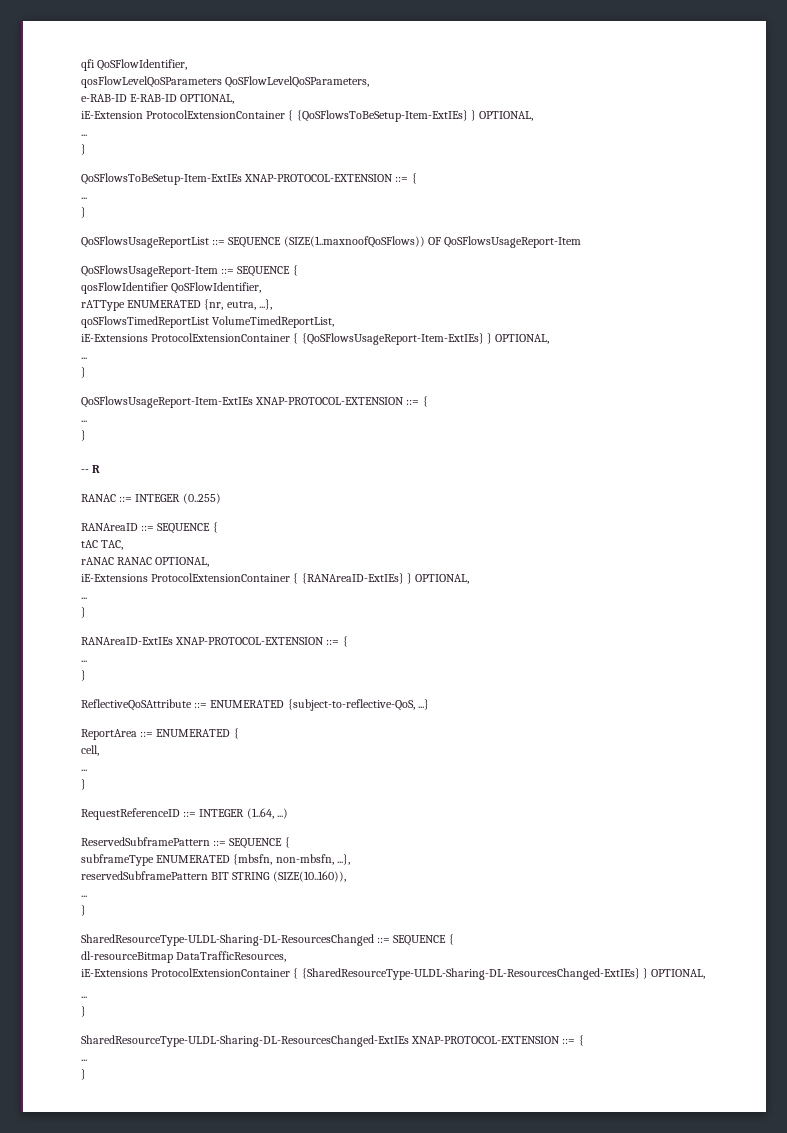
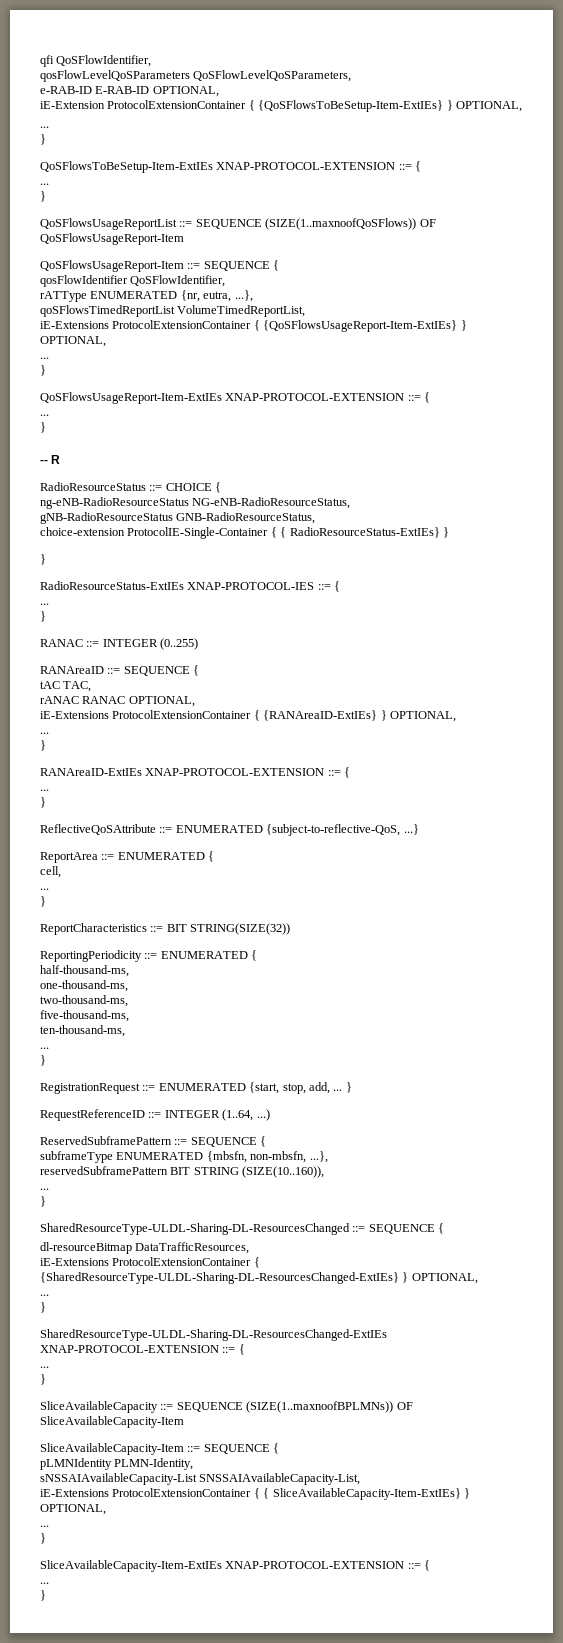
(101, 469) none -> [40,482,222,493] [40,497,351,509] [40,512,316,524] [40,527,449,539] [40,554,46,565] [40,581,341,592] [40,603,49,605] [40,611,46,622] // RadioResourceStatus ::= CHOICE { // ng-eNB-RadioResourceStatus NG-eNB-RadioResourceStatus, // gNB-RadioResourceStatus GNB-RadioResourceStatus, // choice-extension ProtocolIE-Single-Container { { RadioResourceStatus-ExtIEs} } // } // RadioResourceStatus-ExtIEs XNAP-PROTOCOL-IES ::= { // ... // }
(86, 784) none -> [40,923,291,935] [40,950,258,962] [40,965,129,977] [40,980,128,992] [40,995,128,1007] [40,1010,129,1022] [40,1025,125,1037] [40,1047,49,1049] [40,1055,46,1066] [40,1082,352,1094] // ReportCharacteristics ::= BIT STRING(SIZE(32)) // ReportingPeriodicity ::= ENUMERATED { // half-thousand-ms, // one-thousand-ms, // two-thousand-ms, // five-thousand-ms, // ten-thousand-ms, // ... // } // RegistrationRequest ::= ENUMERATED {start, stop, add, ... }
(86, 1074) none -> [40,1401,413,1413] [40,1416,184,1428] [40,1443,280,1455] [40,1458,194,1470] [40,1473,361,1485] [40,1488,470,1500] [40,1504,106,1515] [40,1525,49,1527] [40,1533,46,1544] [40,1560,431,1572] [40,1582,49,1584] [40,1590,46,1601] // SliceAvailableCapacity ::= SEQUENCE (SIZE(1..maxnoofBPLMNs)) OF SliceAvailableCapacity-Item // SliceAvailableCapacity-Item ::= SEQUENCE { // pLMNIdentity PLMN-Identity, // sNSSAIAvailableCapacity-List SNSSAIAvailableCapacity-List, // iE-Extensions ProtocolExtensionContainer { { SliceAvailableCapacity-Item-ExtIEs} } OPTIONAL, // ... // } // SliceAvailableCapacity-Item-ExtIEs XNAP-PROTOCOL-EXTENSION ::= { // ... // }

